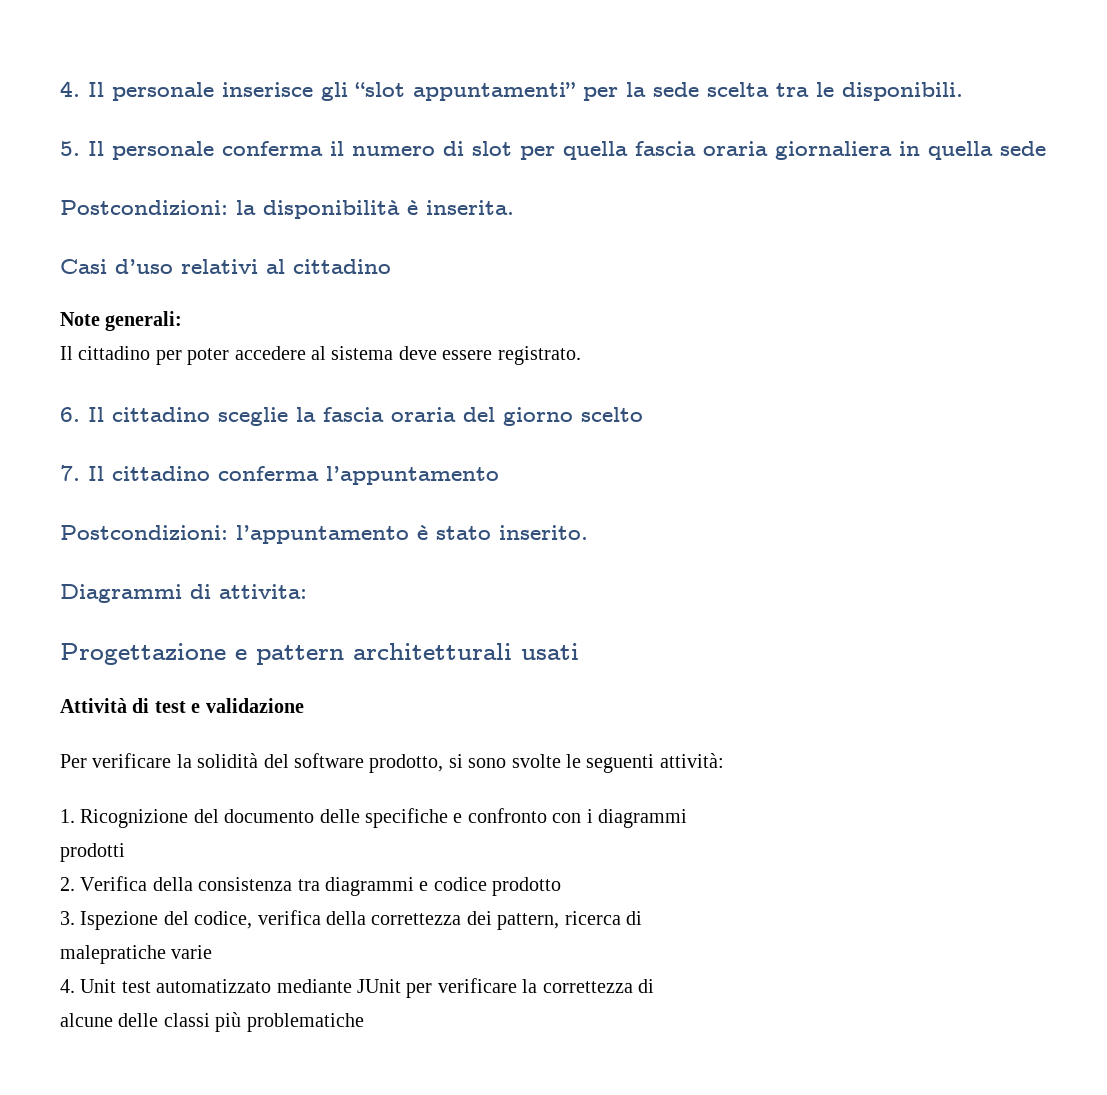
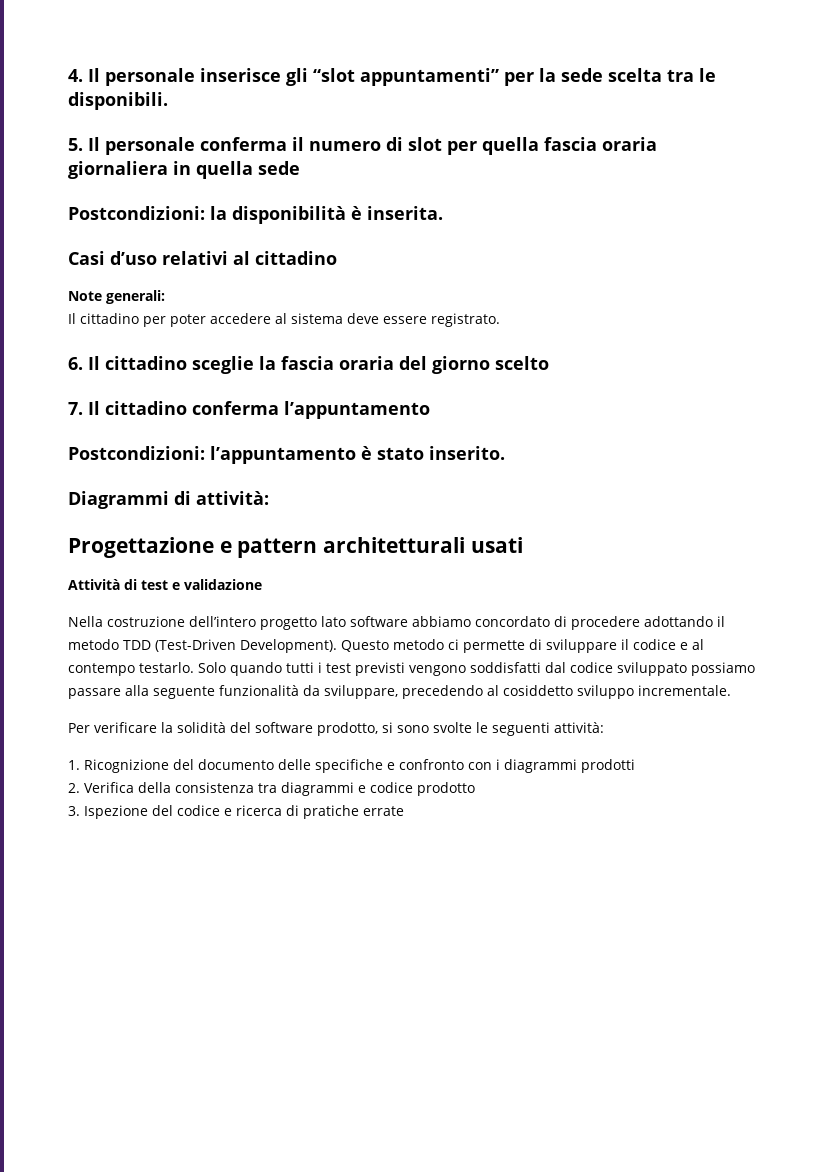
[219,584,307,599] attivita: -> [196,491,269,505] attività:
(304, 705) none -> [68,616,725,630] [68,639,704,653] [68,662,755,676] [68,685,731,699] // Nella costruzione dell’intero progetto lato software abbiamo concordato di procedere adottando il metodo TDD (Test-Driven Development). Questo metodo ci permette di sviluppare il codice e al contempo testarlo. Solo quando tutti i test previsti vengono soddisfatti dal codice sviluppato possiamo passare alla seguente funzionalità da sviluppare, precedendo al cosiddetto sviluppo incrementale.
(687, 818) // -> (577, 766) none
[194,910,642,930] [60,945,213,964] [60,978,654,998] [60,1012,364,1032] codice, verifica della correttezza dei pattern, ricerca di // malepratiche varie // 4. Unit test automatizzato mediante JUnit per verificare la correttezza di // alcune delle classi più problematiche -> [177,805,404,819] codice e ricerca di pratiche errate

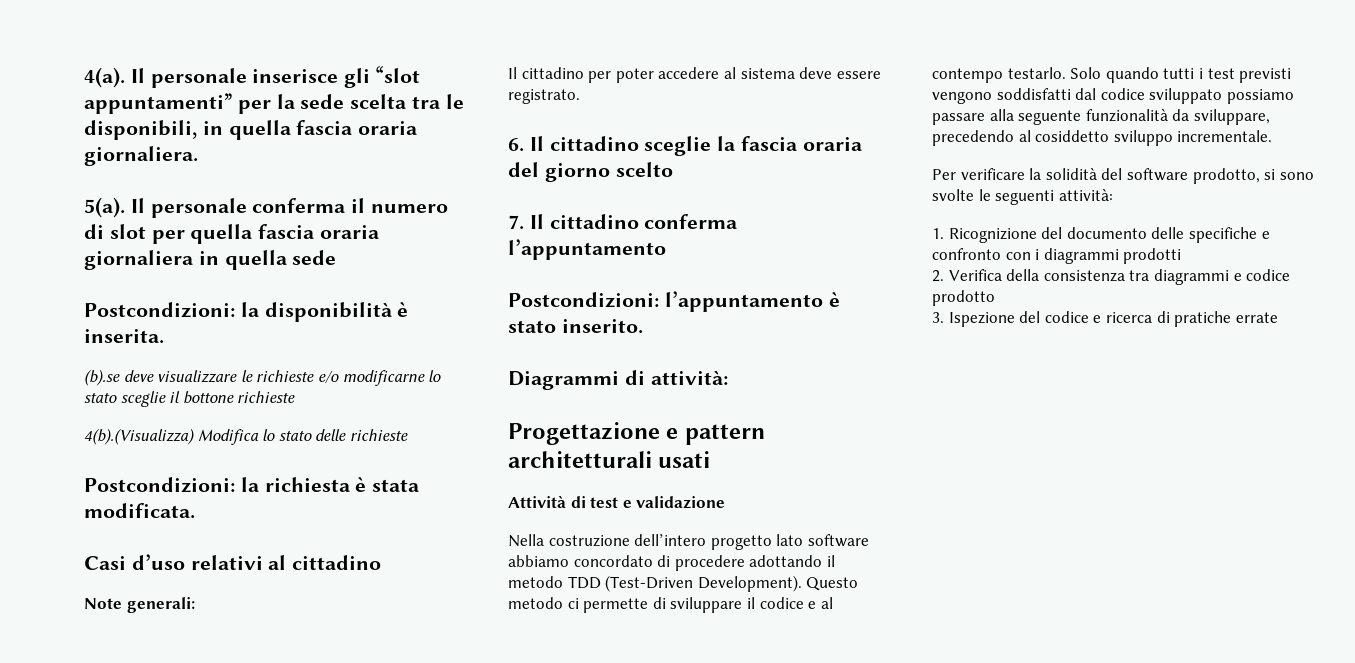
[68,69,83,82] 4. -> [84,67,125,88] 4(a).
[68,92,168,110] [68,138,83,151] disponibili. // 5. -> [84,120,418,140] [84,146,198,166] [84,197,125,218] disponibili, in quella fascia oraria giornaliera. // 5(a).
(443, 213) none -> [84,369,442,386] [84,391,296,407] [84,428,408,445] [84,477,420,493] [84,503,195,519] // (b).se deve visualizzare le richieste e/o modificarne lo stato sceglie il bottone richieste // 4(b).(Visualizza) Modifica lo stato delle richieste // Postcondizioni: la richiesta è stata modificata.

